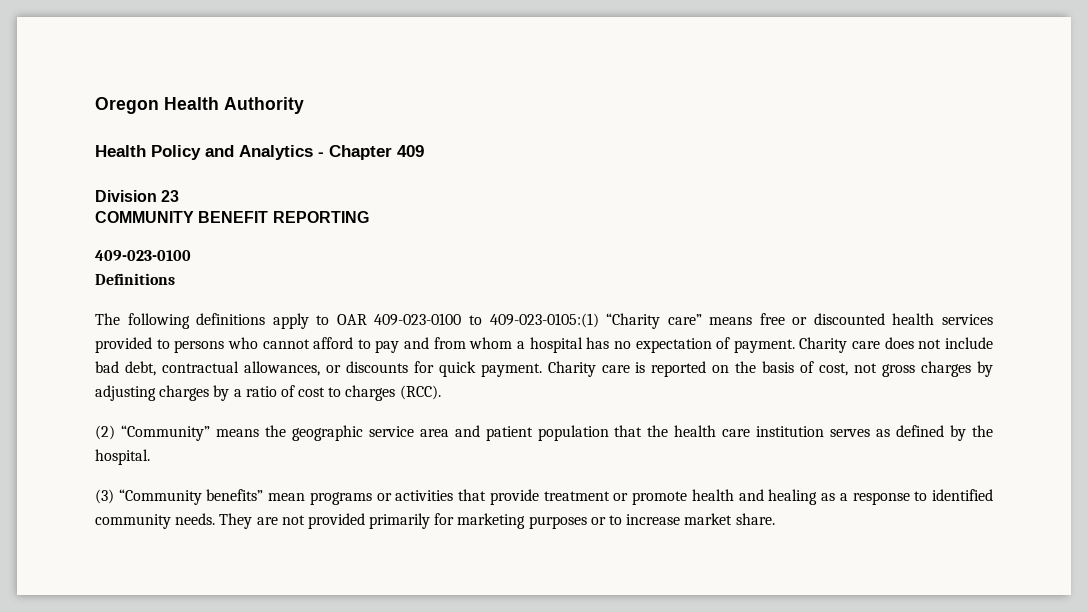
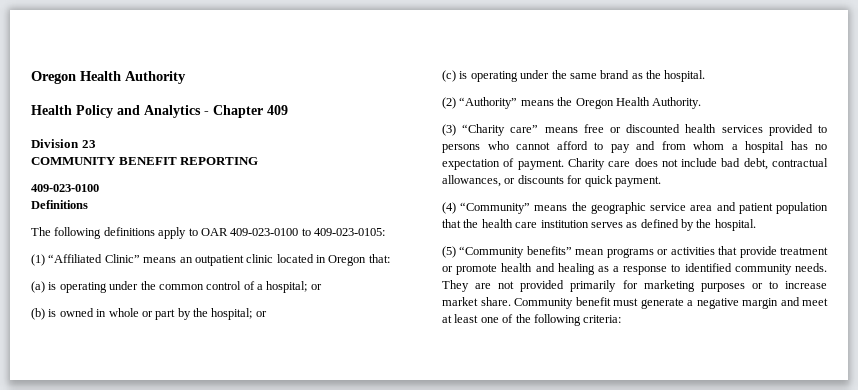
[489,313,599,328] 409-023-0105:(1) -> [314,228,385,236] [31,254,390,266] [31,281,322,293] [31,308,267,320] [442,70,706,82] [442,97,702,109] [442,124,456,136] 409-023-0105: // (1) “Affiliated Clinic” means an outpatient clinic located in Oregon that: // (a) is operating under the common control of a hospital; or // (b) is owned in whole or part by the hospital; or // (c) is operating under the same brand as the hospital. // (2) “Authority” means the Oregon Health Authority. // (3)
[547,361,994,377] [95,385,441,401] [95,425,115,440] Charity care is reported on the basis of cost, not gross charges by adjusting charges by a ratio of cost to charges (RCC). // (2) -> [442,202,456,214] // (4)
[95,489,114,504] (3) -> [442,246,456,258] (5)
(775, 519) none -> [514,297,828,309] [442,314,622,326] Community benefit must generate a negative margin and meet at least one of the following criteria:

